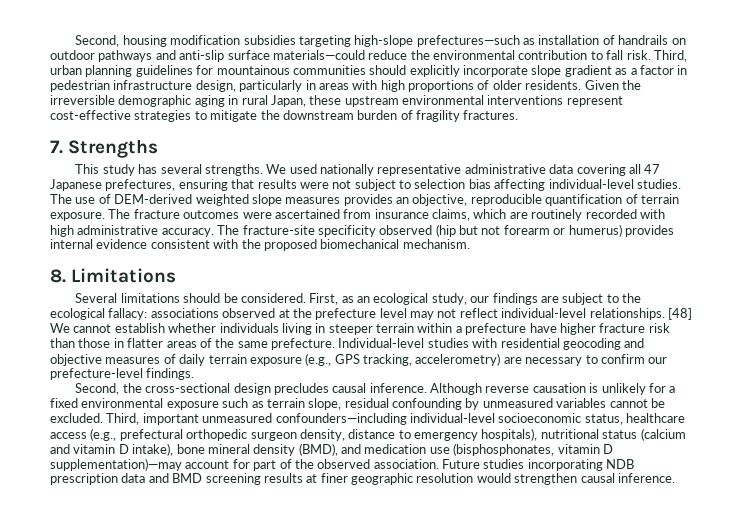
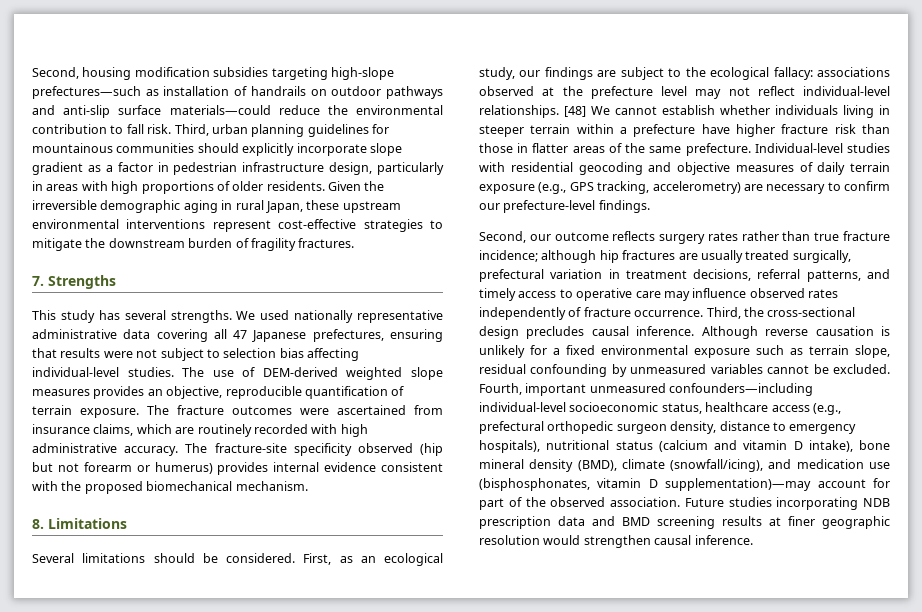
(120, 389) none -> [529,231,890,244] [479,250,851,263] [479,269,890,282] [479,288,838,301] [479,307,741,320] our outcome reflects surgery rates rather than true fracture incidence; although hip fractures are usually treated surgically, prefectural variation in treatment decisions, referral patterns, and timely access to operative care may influence observed rates independently of fracture occurrence. Third,
[106,413,140,425] Third, -> [479,383,522,395] Fourth,
(338, 449) none -> [621,459,764,472] climate (snowfall/icing),

